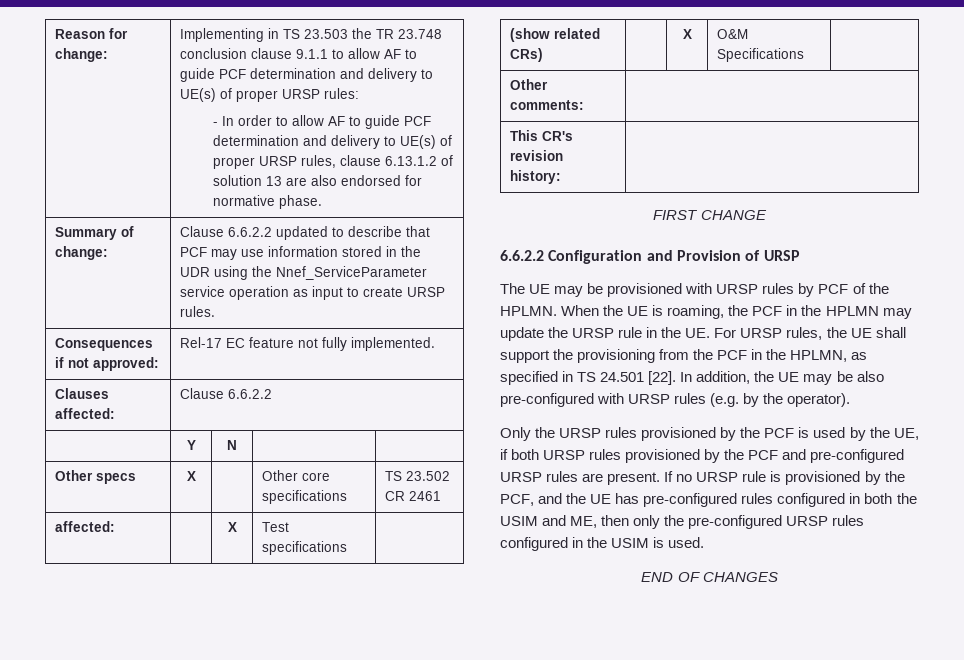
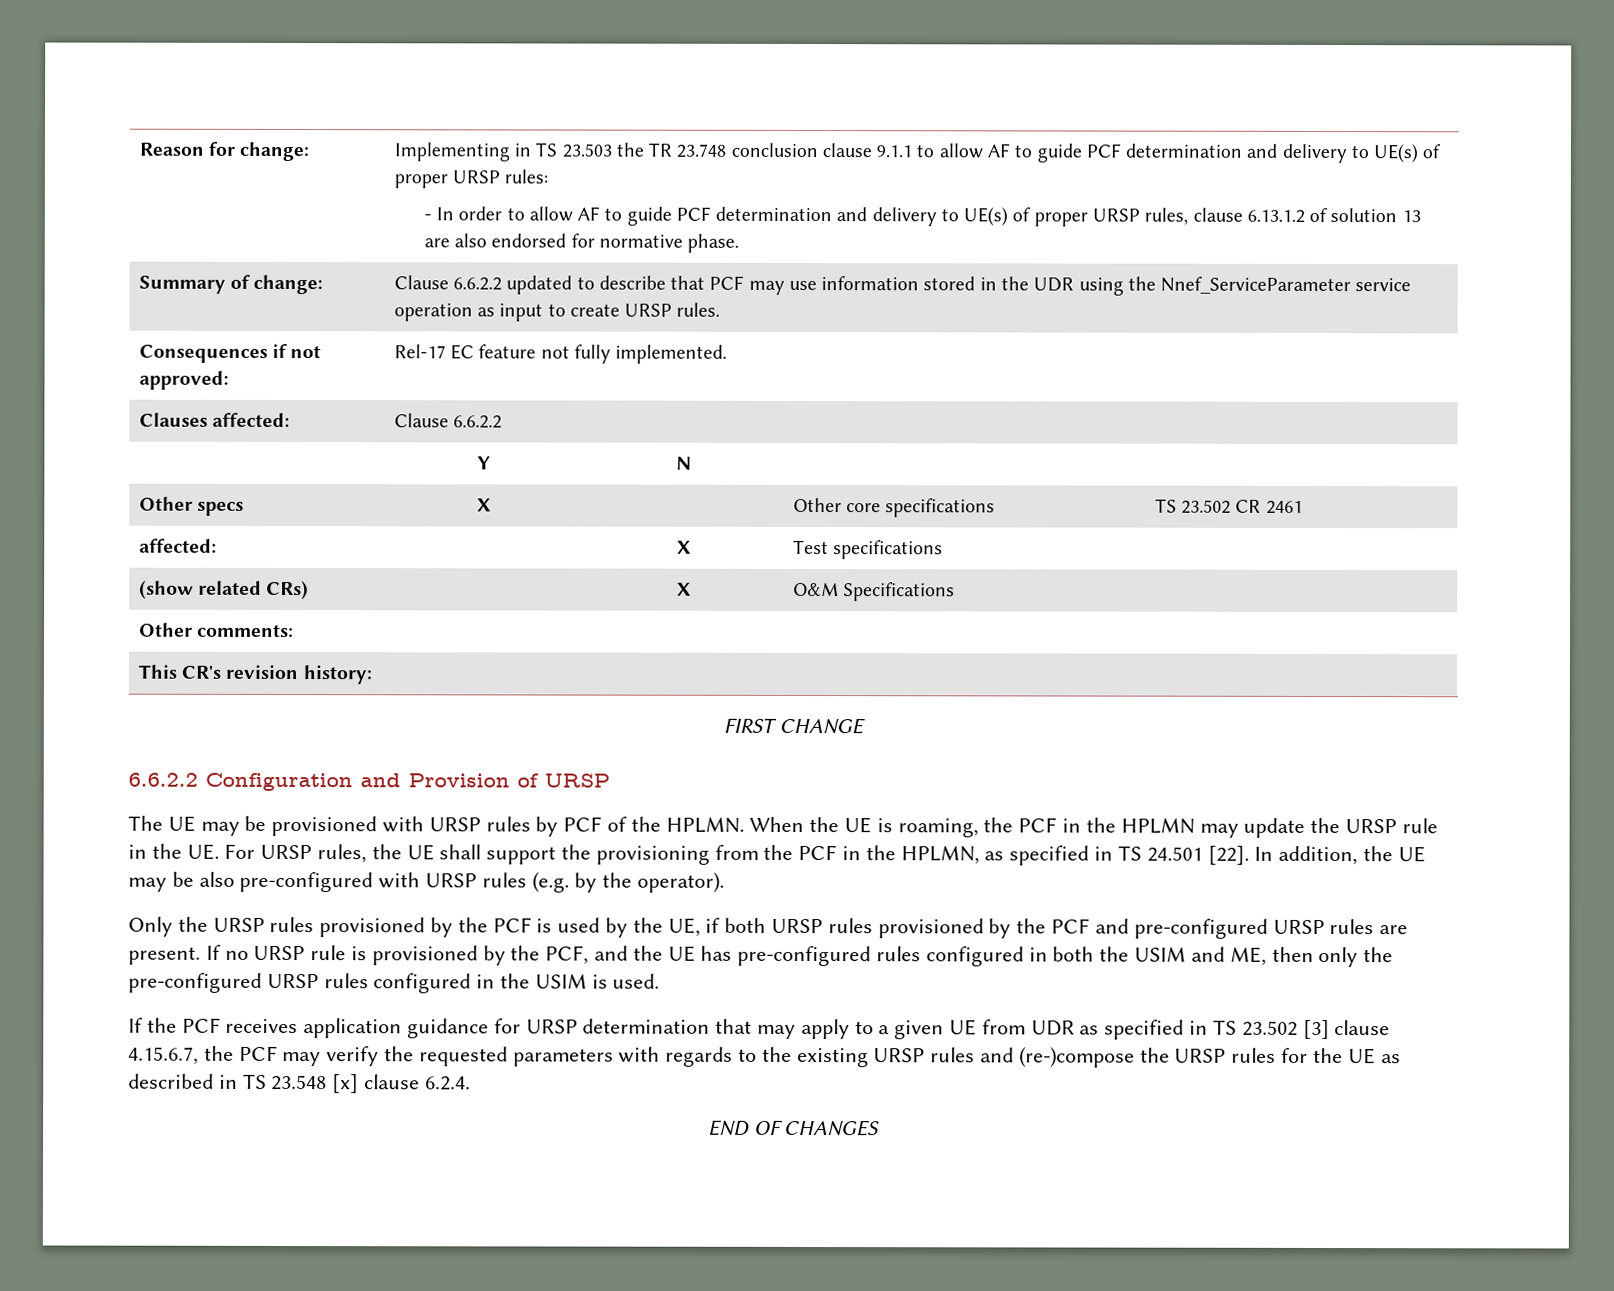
(705, 542) none -> [128,1017,1391,1040] [128,1045,1401,1068] [128,1073,471,1094] // If the PCF receives application guidance for URSP determination that may apply to a given UE from UDR as specified in TS 23.502 [3] clause 4.15.6.7, the PCF may verify the requested parameters with regards to the existing URSP rules and (re-)compose the URSP rules for the UE as described in TS 23.548 [x] clause 6.2.4.

